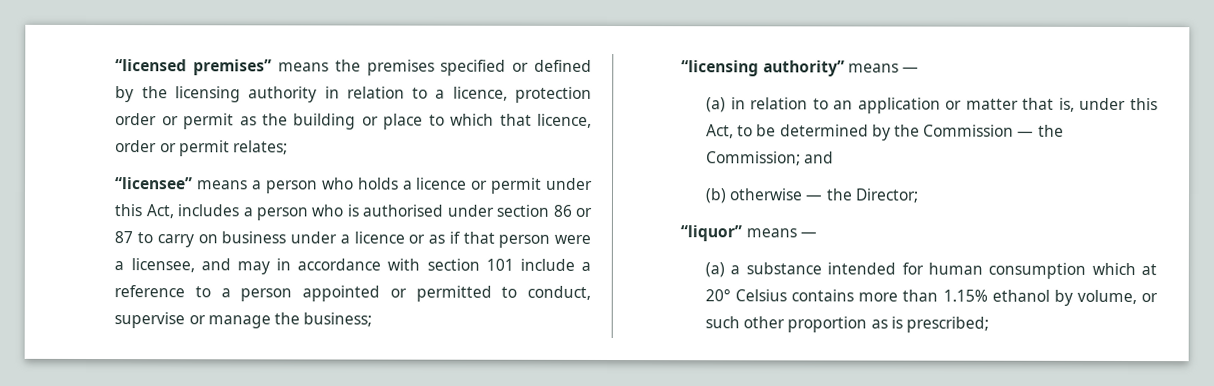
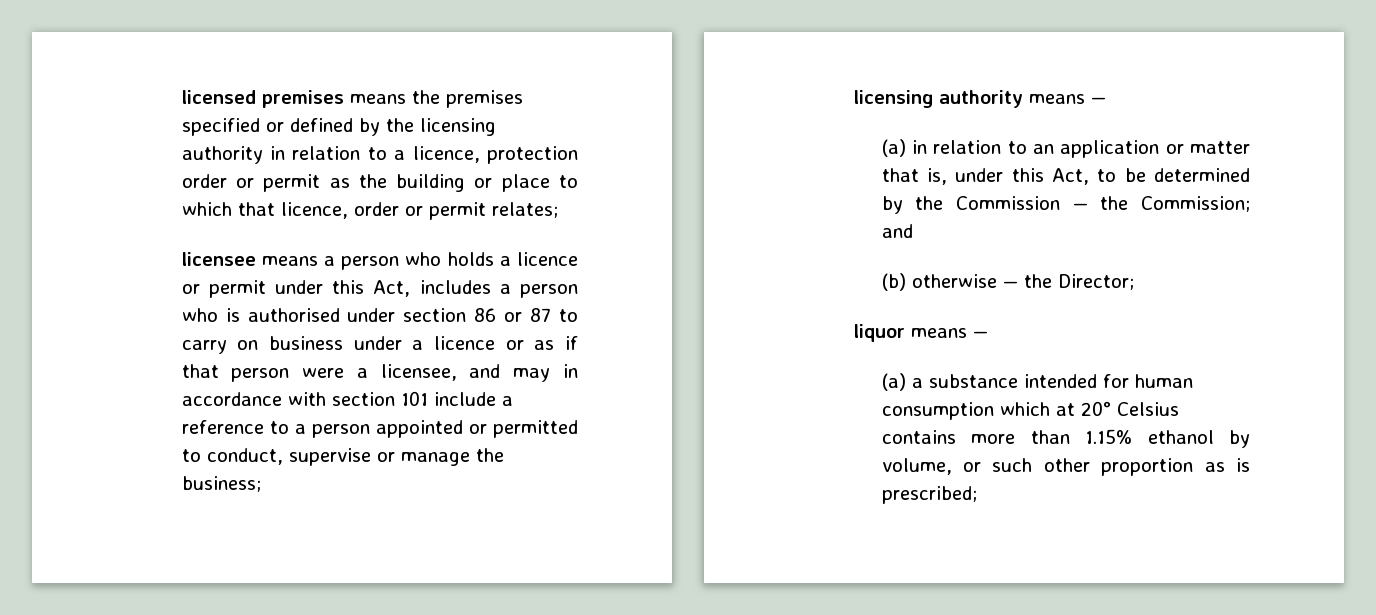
[115,59,273,76] “licensed premises” -> [181,90,344,108] licensed premises
[115,177,194,190] “licensee” -> [181,252,256,266] licensee
[681,60,845,77] “licensing authority” -> [853,90,1023,108] licensing authority
[680,225,743,242] “liquor” -> [853,324,905,342] liquor

